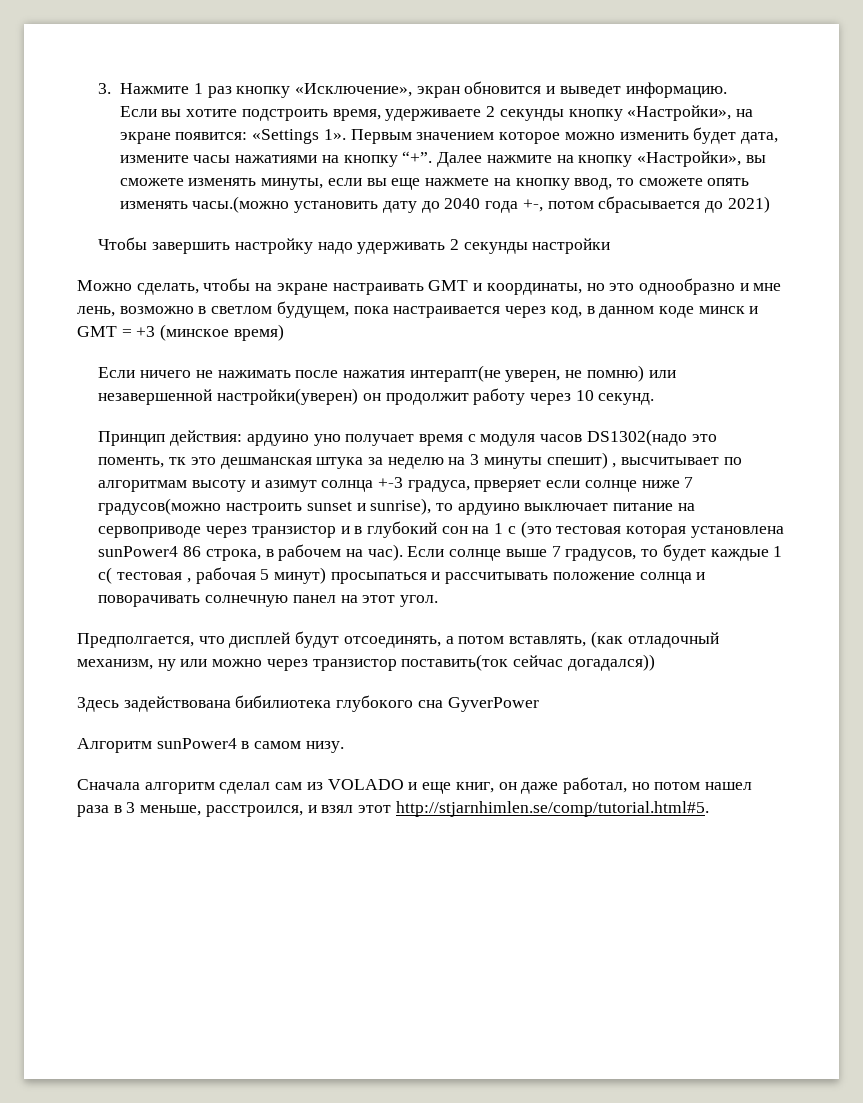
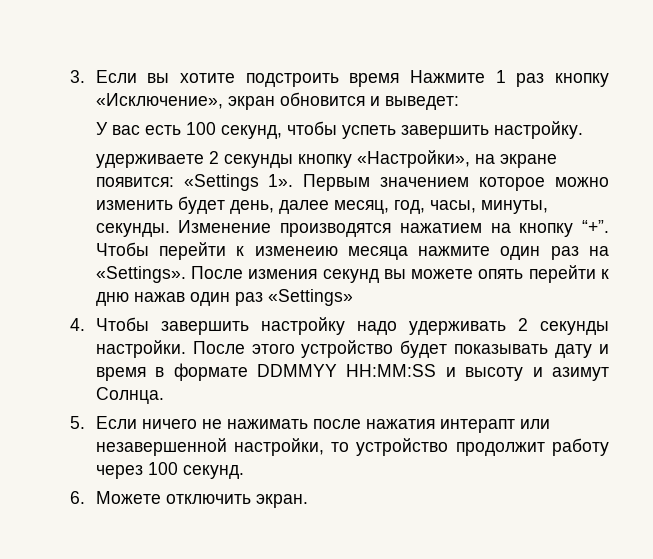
(112, 88) none -> [95,70,400,87] Если вы хотите подстроить время
[559,82,727,98] [119,106,381,121] выведет информацию. // Если вы хотите подстроить время, -> [384,96,459,110] [95,121,583,139] выведет: // У вас есть 100 секунд, чтобы успеть завершить настройку. //
[740,132,778,144] [119,151,766,167] [119,178,750,190] [119,196,770,213] дата, измените часы нажатиями на кнопку “+”. Далее нажмите на кнопку «Настройки», вы сможете изменять минуты, если вы еще нажмете на кнопку ввод, то сможете опять изменять часы.(можно установить дату до 2040 года +-, потом сбрасывается до 2021) // -> [229,200,548,214] [95,220,609,237] [95,242,610,260] [95,265,610,283] [95,289,353,306] [70,318,86,331] день, далее месяц, год, часы, минуты, секунды. Изменение производятся нажатием на кнопку “+”. Чтобы перейти к изменеию месяца нажмите один раз на «Settings». После измения секунд вы можете опять перейти к дню нажав один раз «Settings» // 4.
[532,238,611,254] [77,278,782,295] [77,301,759,318] [77,324,284,341] настройки // Можно сделать, чтобы на экране настраивать GMT и координаты, но это однообразно и мне лень, возможно в светлом будущем, пока настраивается через код, в данном коде минск и GMT = +3 (минское время) // -> [95,340,610,358] [95,363,610,381] [95,387,164,404] [70,416,86,429] настройки. После этого устройство будет показывать дату и время в формате DDMMYY HH:MM:SS и высоту и азимут Солнца. // 5.
[409,365,676,382] [98,388,381,405] интерапт(не уверен, не помню) или незавершенной настройки(уверен) он -> [439,419,550,433] [95,438,449,456] интерапт или незавершенной настройки, то устройство
[575,390,594,401] 10 -> [147,462,178,475] 100
[98,429,717,446] [98,452,742,469] [98,477,694,492] [98,498,695,515] [98,521,784,538] [98,544,783,561] [98,567,706,584] [98,595,438,607] [77,631,719,648] [77,654,655,671] [77,695,539,712] [77,738,344,753] [77,777,753,794] [77,801,709,817] Принцип действия: ардуино уно получает время с модуля часов DS1302(надо это поменть, тк это дешманская штука за неделю на 3 минуты спешит) , высчитывает по алгоритмам высоту и азимут солнца +-3 градуса, прверяет если солнце ниже 7 градусов(можно настроить sunset и sunrise), то ардуино выключает питание на сервоприводе через транзистор и в глубокий сон на 1 с (это тестовая которая установлена sunPower4 86 строка, в рабочем на час). Если солнце выше 7 градусов, то будет каждые 1 с( тестовая , рабочая 5 минут) просыпаться и рассчитывать положение солнца и поворачивать солнечную панел на этот угол. // Предполгается, что дисплей будут отсоединять, а потом вставлять, (как отладочный механизм, ну или можно через транзистор поставить(ток сейчас догадался)) // Здесь задействована бибилиотека глубокого сна GyverPower // Алгоритм sunPower4 в самом низу. // Сначала алгоритм сделал сам из VOLADO и еще книг, он даже работал, но потом нашел раза в 3 меньше, расстроился, и взял этот http://stjarnhimlen.se/comp/tutorial.html#5. -> [70,491,308,508] 6. Можете отключить экран.

